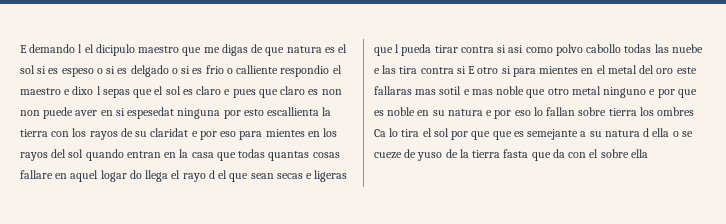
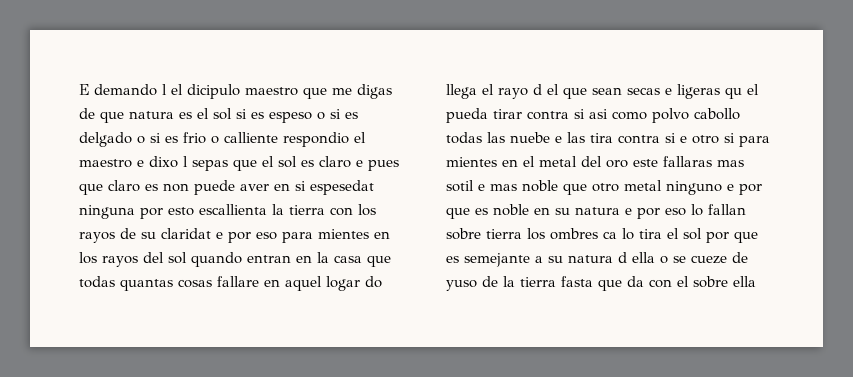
[20,110,40,116] non -> (189, 187) none
[374,44,400,56] que l -> [725,84,759,99] qu el
[468,66,476,74] E -> [680,136,687,143] e
[374,129,386,137] Ca -> [603,231,617,239] ca
[492,131,512,140] que -> (758, 237) none

